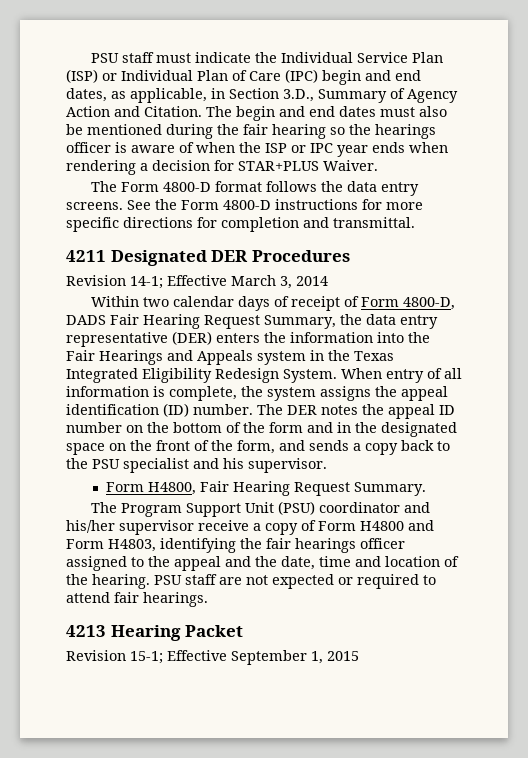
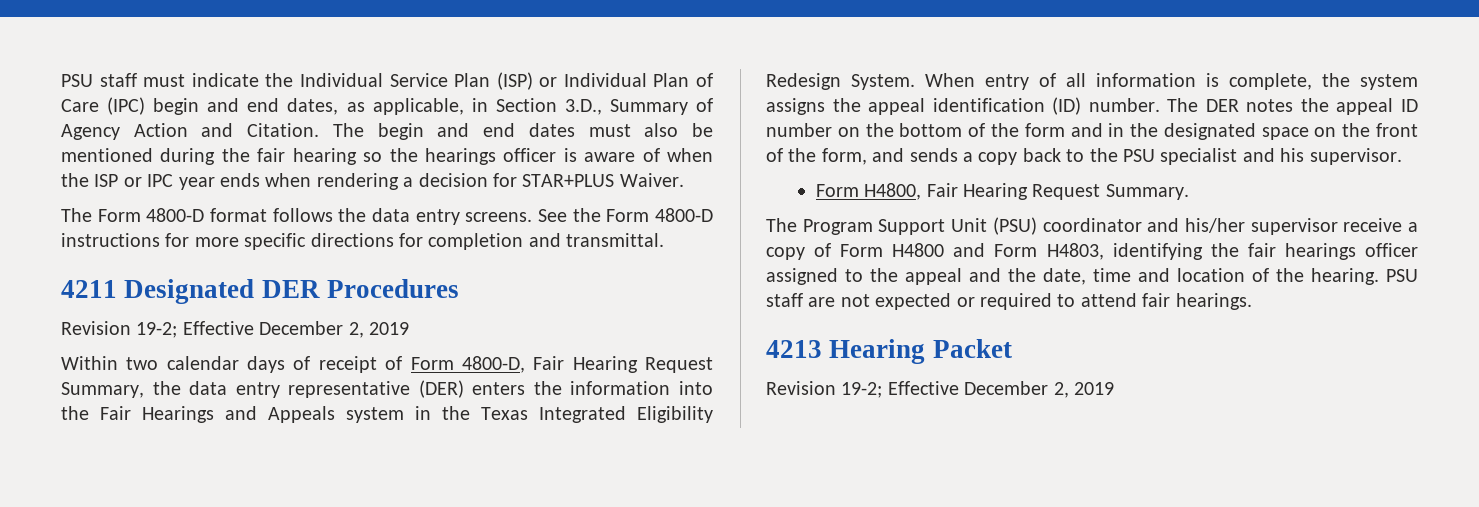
[130,275,328,289] 14-1; Effective March 3, 2014 -> [136,321,409,338] 19-2; Effective December 2, 2019
[66,315,106,325] DADS -> (525, 364) none
[130,650,359,665] 15-1; Effective September 1, 2015 -> [841,381,1114,398] 19-2; Effective December 2, 2019

